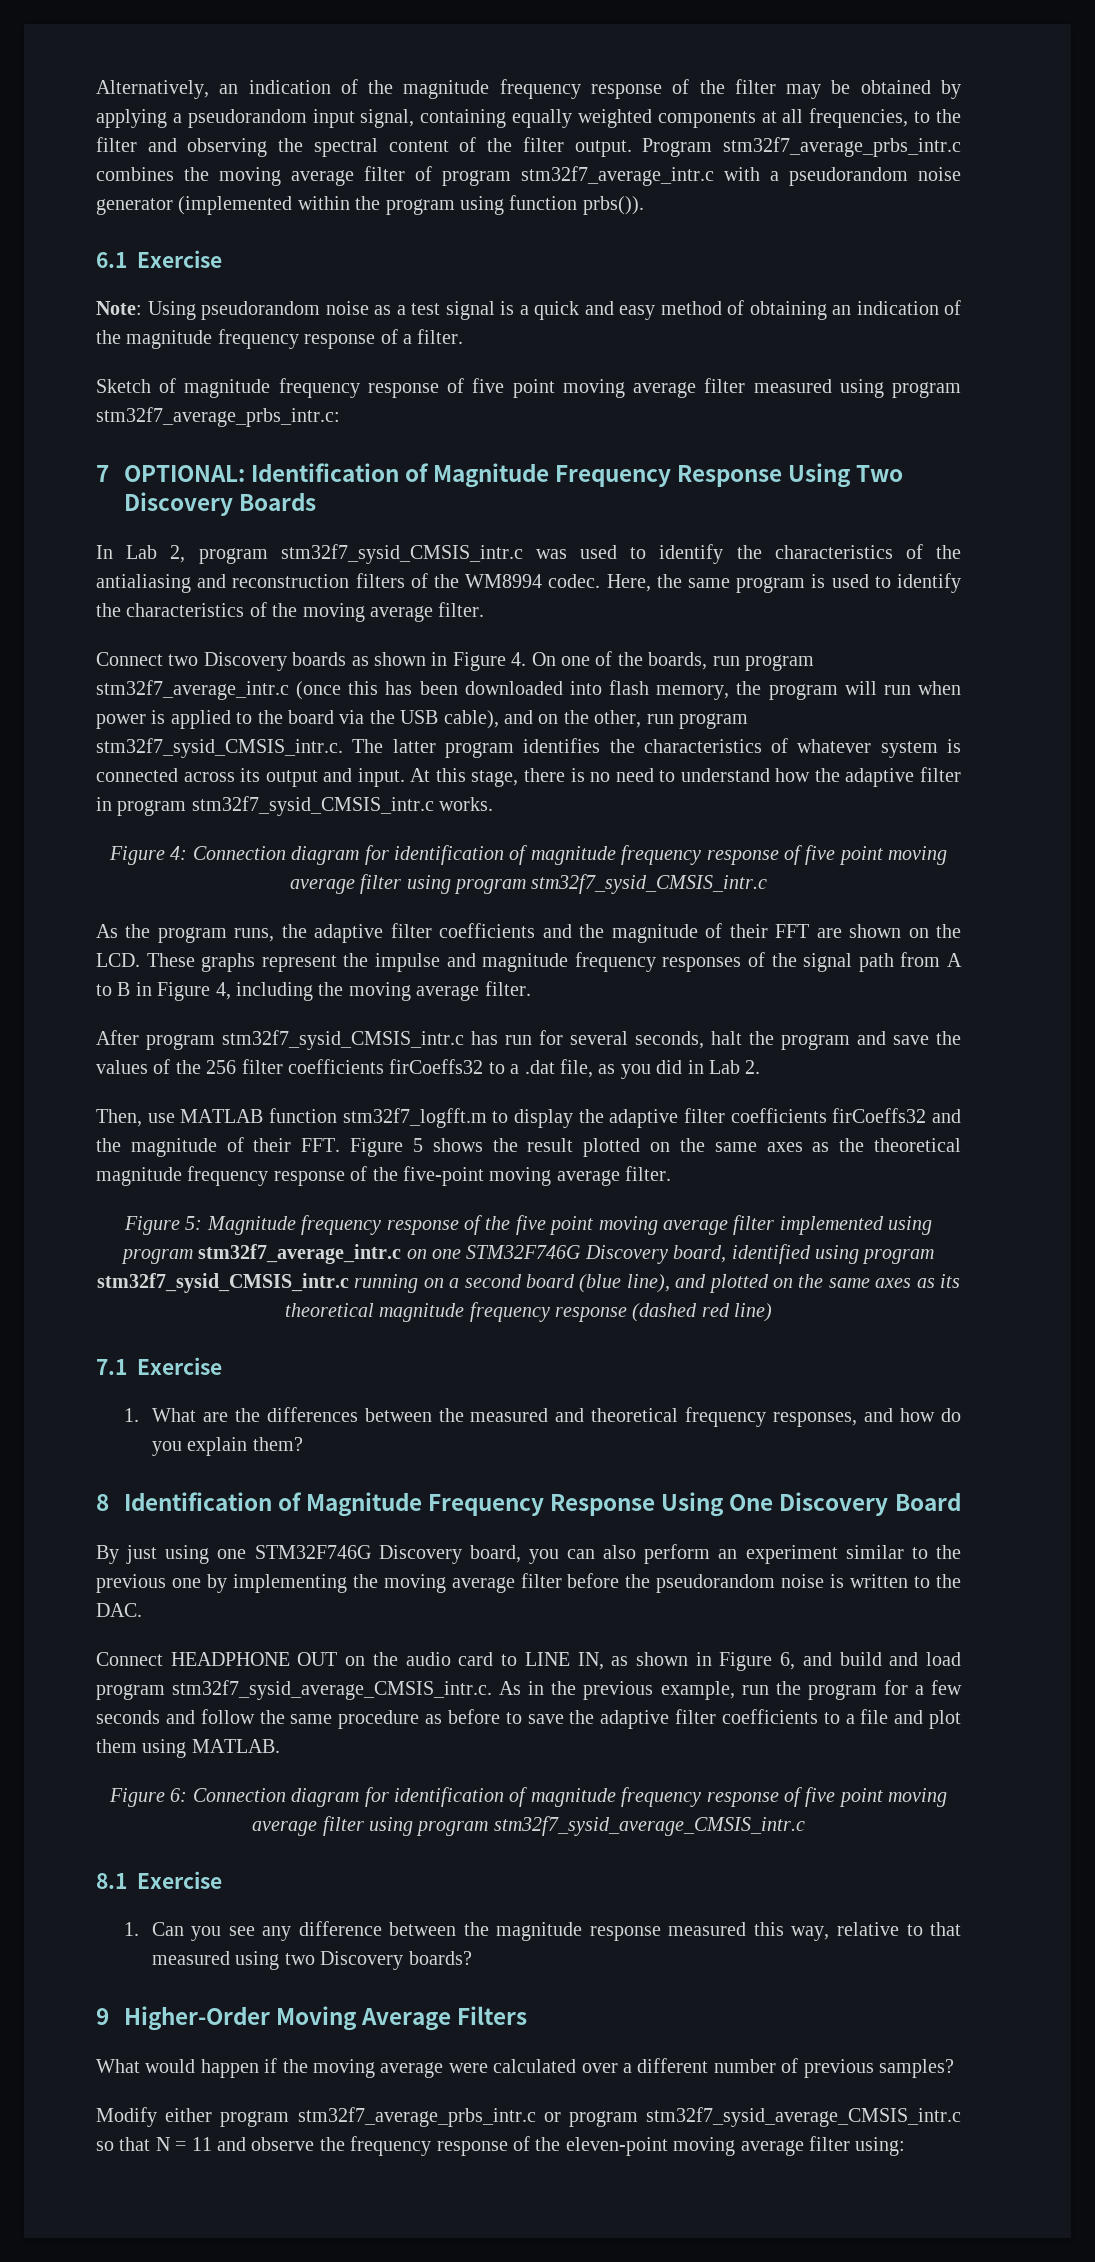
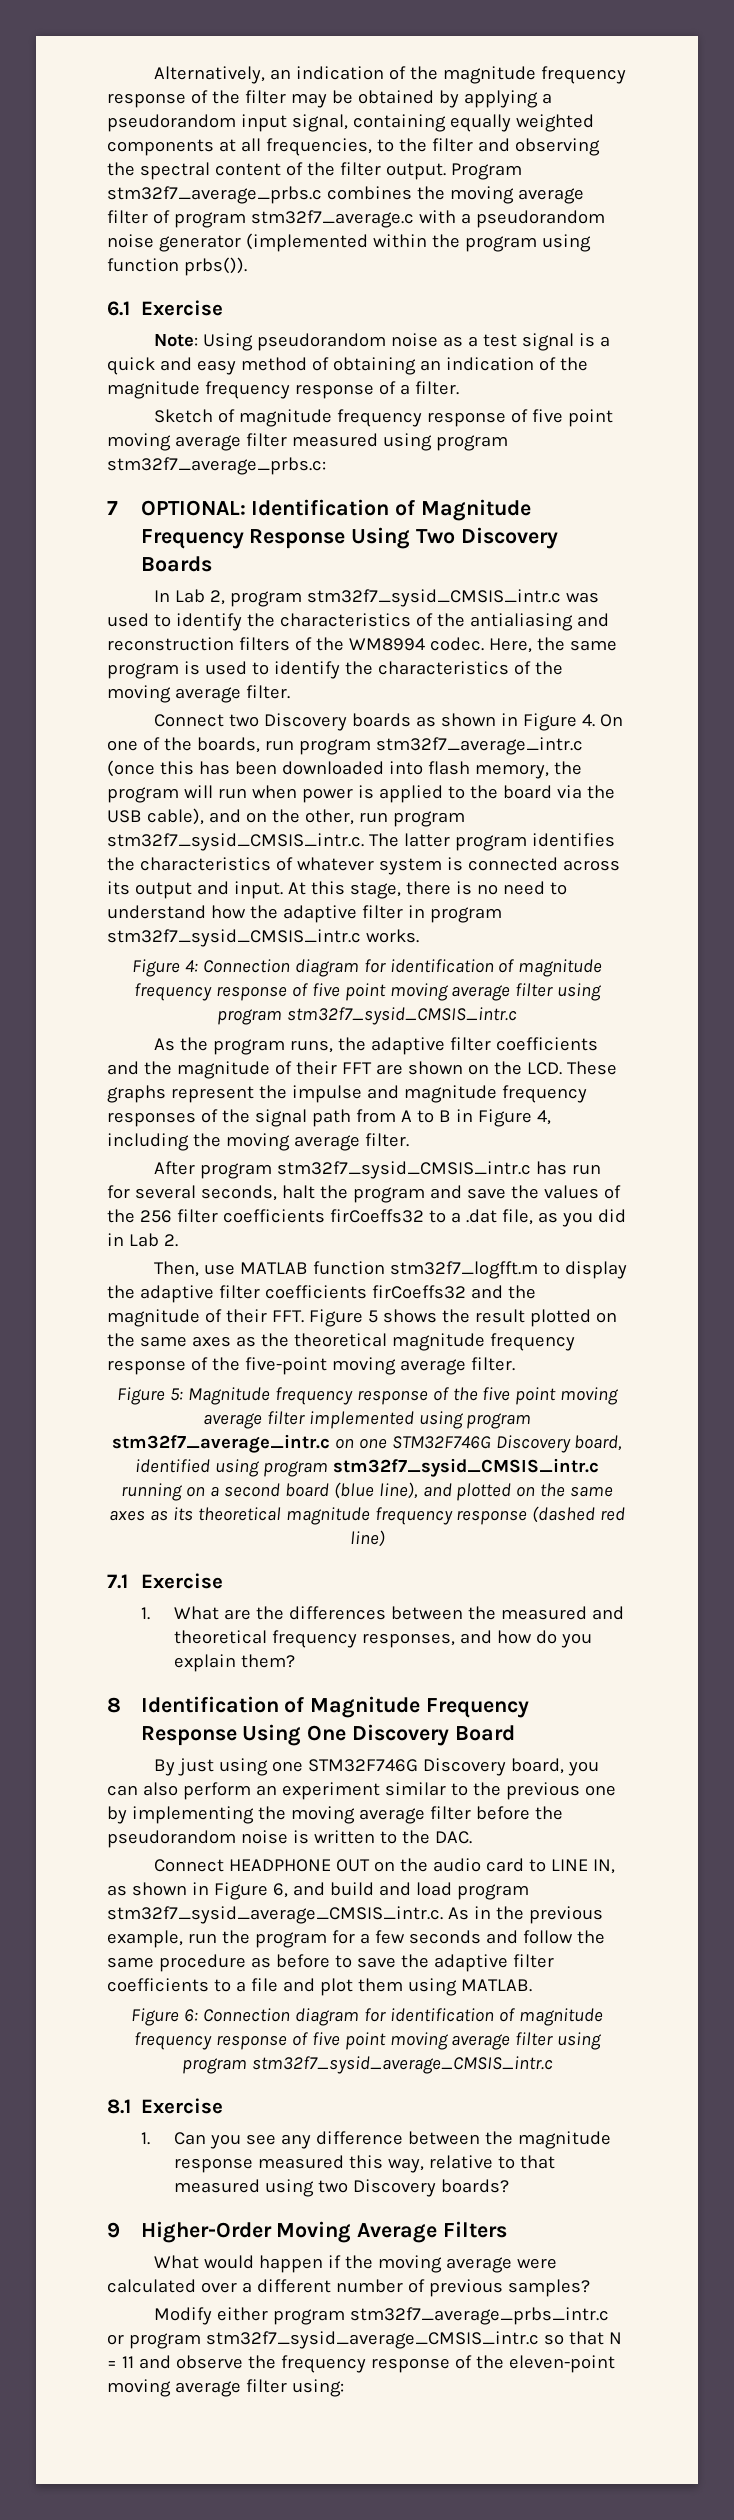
[723,137,962,157] stm32f7_average_prbs_intr.c -> [107,186,322,204] stm32f7_average_prbs.c
[521,166,714,186] stm32f7_average_intr.c -> [250,210,414,228] stm32f7_average.c
[96,407,340,427] stm32f7_average_prbs_intr.c: -> [107,457,326,475] stm32f7_average_prbs.c:

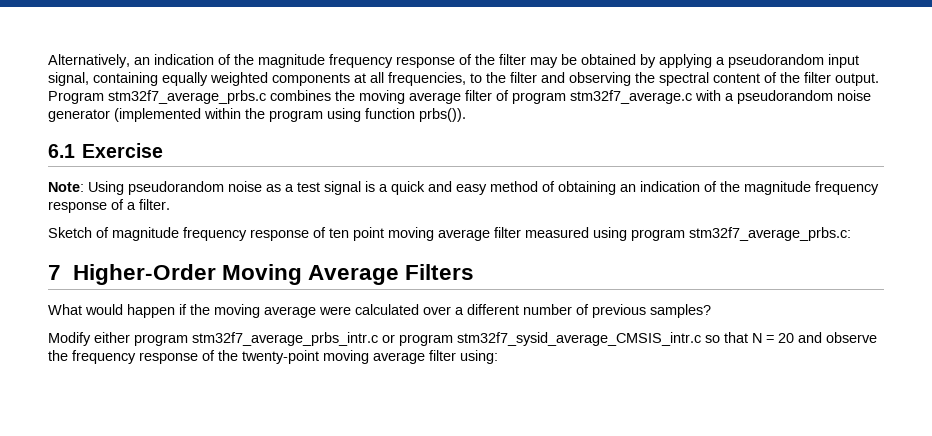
[531,409,563,423] five -> [329,228,349,238] ten
[140,499,531,521] [140,527,558,549] [140,556,212,572] [153,589,599,607] [107,613,609,631] [107,637,617,653] [107,661,563,679] [107,685,290,703] [153,713,623,731] [107,737,583,755] [107,760,582,779] [107,785,615,803] [107,808,465,827] [107,833,615,851] [107,857,620,875] [107,881,567,899] [107,905,502,923] [107,929,419,947] [131,959,603,977] [133,983,602,1001] [217,1007,517,1025] [153,1037,598,1055] [107,1061,617,1079] [107,1085,587,1103] [107,1109,551,1127] [107,1133,409,1151] [153,1161,601,1179] [107,1185,621,1203] [107,1209,626,1227] [107,1233,178,1247] [153,1261,627,1279] [107,1285,536,1303] [107,1309,617,1327] [107,1333,575,1351] [107,1357,515,1375] [116,1387,619,1405] [202,1411,532,1429] [111,1434,623,1453] [135,1458,599,1477] [120,1482,614,1501] [108,1506,626,1525] [349,1530,385,1547] [107,1573,223,1589] [140,1606,624,1620] [174,1630,592,1648] [174,1654,296,1672] [107,1696,529,1718] [140,1724,515,1746] [153,1758,599,1776] [107,1782,616,1800] [107,1806,563,1824] [107,1830,472,1848] [153,1858,615,1874] [107,1882,529,1900] [107,1906,603,1924] [107,1930,605,1948] [107,1954,554,1972] [107,1978,532,1996] [131,2008,603,2026] [133,2032,602,2050] [181,2056,553,2074] [107,2098,223,2114] [140,2131,611,2149] [174,2155,555,2173] [174,2179,510,2197] [107,2222,120,2238] OPTIONAL: Identification of Magnitude Frequency Response Using Two Discovery Boards // In Lab 2, program stm32f7_sysid_CMSIS_intr.c was used to identify the characteristics of the antialiasing and reconstruction filters of the WM8994 codec. Here, the same program is used to identify the characteristics of the moving average filter. // Connect two Discovery boards as shown in Figure 4. On one of the boards, run program stm32f7_average_intr.c (once this has been downloaded into flash memory, the program will run when power is applied to the board via the USB cable), and on the other, run program stm32f7_sysid_CMSIS_intr.c. The latter program identifies the characteristics of whatever system is connected across its output and input. At this stage, there is no need to understand how the adaptive filter in program stm32f7_sysid_CMSIS_intr.c works. // Figure 4: Connection diagram for identification of magnitude frequency response of five point moving average filter using program stm32f7_sysid_CMSIS_intr.c // As the program runs, the adaptive filter coefficients and the magnitude of their FFT are shown on the LCD. These graphs represent the impulse and magnitude frequency responses of the signal path from A to B in Figure 4, including the moving average filter. // After program stm32f7_sysid_CMSIS_intr.c has run for several seconds, halt the program and save the values of the 256 filter coefficients firCoeffs32 to a .dat file, as you did in Lab 2. // Then, use MATLAB function stm32f7_logfft.m to display the adaptive filter coefficients firCoeffs32 and the magnitude of their FFT. Figure 5 shows the result plotted on the same axes as the theoretical magnitude frequency response of the five-point moving average filter. // Figure 5: Magnitude frequency response of the five point moving average filter implemented using program stm32f7_average_intr.c on one STM32F746G Discovery board, identified using program stm32f7_sysid_CMSIS_intr.c running on a second board (blue line), and plotted on the same axes as its theoretical magnitude frequency response (dashed red line) // 7.1 Exercise // 1. What are the differences between the measured and theoretical frequency responses, and how do you explain them? // 8 Identification of Magnitude Frequency Response Using One Discovery Board // By just using one STM32F746G Discovery board, you can also perform an experiment similar to the previous one by implementing the moving average filter before the pseudorandom noise is written to the DAC. // Connect HEADPHONE OUT on the audio card to LINE IN, as shown in Figure 6, and build and load program stm32f7_sysid_average_CMSIS_intr.c. As in the previous example, run the program for a few seconds and follow the same procedure as before to save the adaptive filter coefficients to a file and plot them using MATLAB. // Figure 6: Connection diagram for identification of magnitude frequency response of five point moving average filter using program stm32f7_sysid_average_CMSIS_intr.c // 8.1 Exercise // 1. Can you see any difference between the magnitude response measured this way, relative to that measured using two Discovery boards? // 9 -> (61, 272) none
[121,2356,134,2368] 11 -> [778,333,794,343] 20
[508,2355,615,2373] eleven-point -> [242,350,319,364] twenty-point

